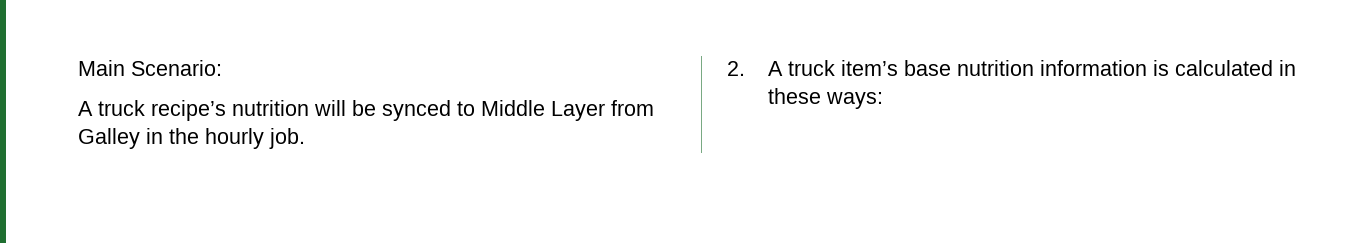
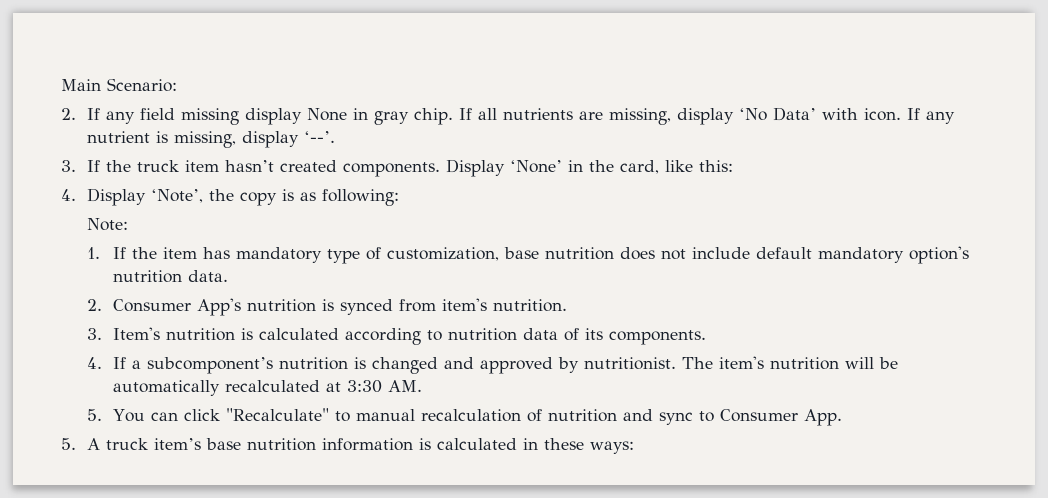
[78,100,654,121] [78,128,305,149] [727,61,745,76] A truck recipe’s nutrition will be synced to Middle Layer from Galley in the hourly job. // 2. -> [61,107,956,125] [87,131,336,148] [61,159,734,177] [61,188,400,206] [87,218,129,231] [87,246,970,264] [113,270,229,283] [87,298,568,316] [87,327,707,345] [87,356,899,374] [113,380,423,396] [87,408,843,426] [61,438,76,450] 2. If any field missing display None in gray chip. If all nutrients are missing, display ‘No Data’ with icon. If any nutrient is missing, display ‘--’. // 3. If the truck item hasn’t created components. Display ‘None’ in the card, like this: // 4. Display ‘Note’, the copy is as following: // Note: // 1. If the item has mandatory type of customization, base nutrition does not include default mandatory option's nutrition data. // 2. Consumer App's nutrition is synced from item's nutrition. // 3. Item's nutrition is calculated according to nutrition data of its components. // 4. If a subcomponent’s nutrition is changed and approved by nutritionist. The item's nutrition will be automatically recalculated at 3:30 AM. // 5. You can click "Recalculate" to manual recalculation of nutrition and sync to Consumer App. // 5.

